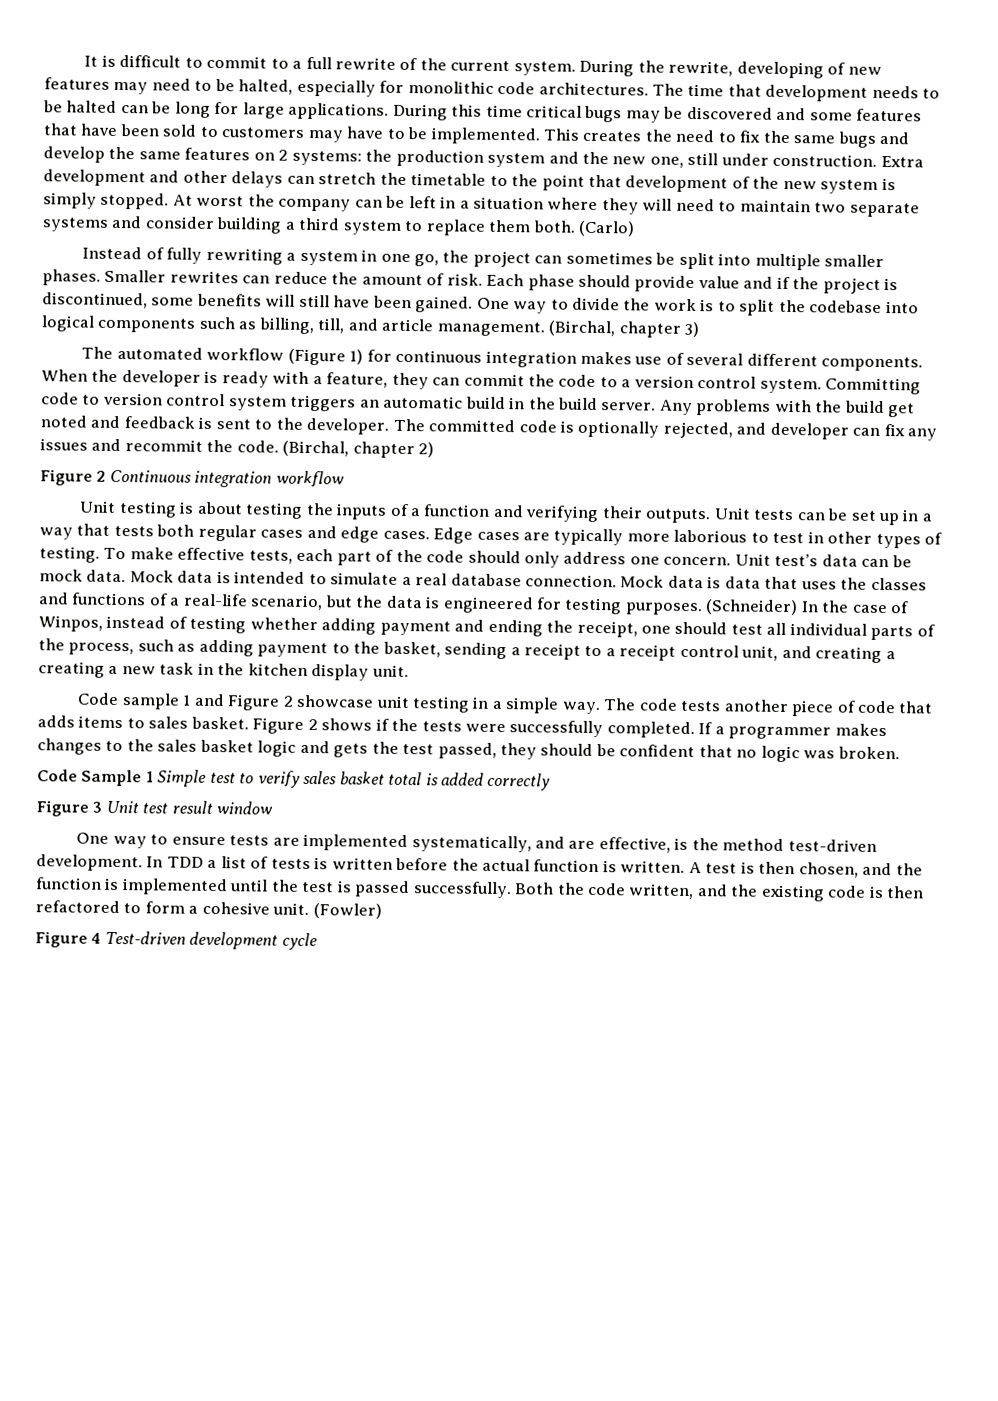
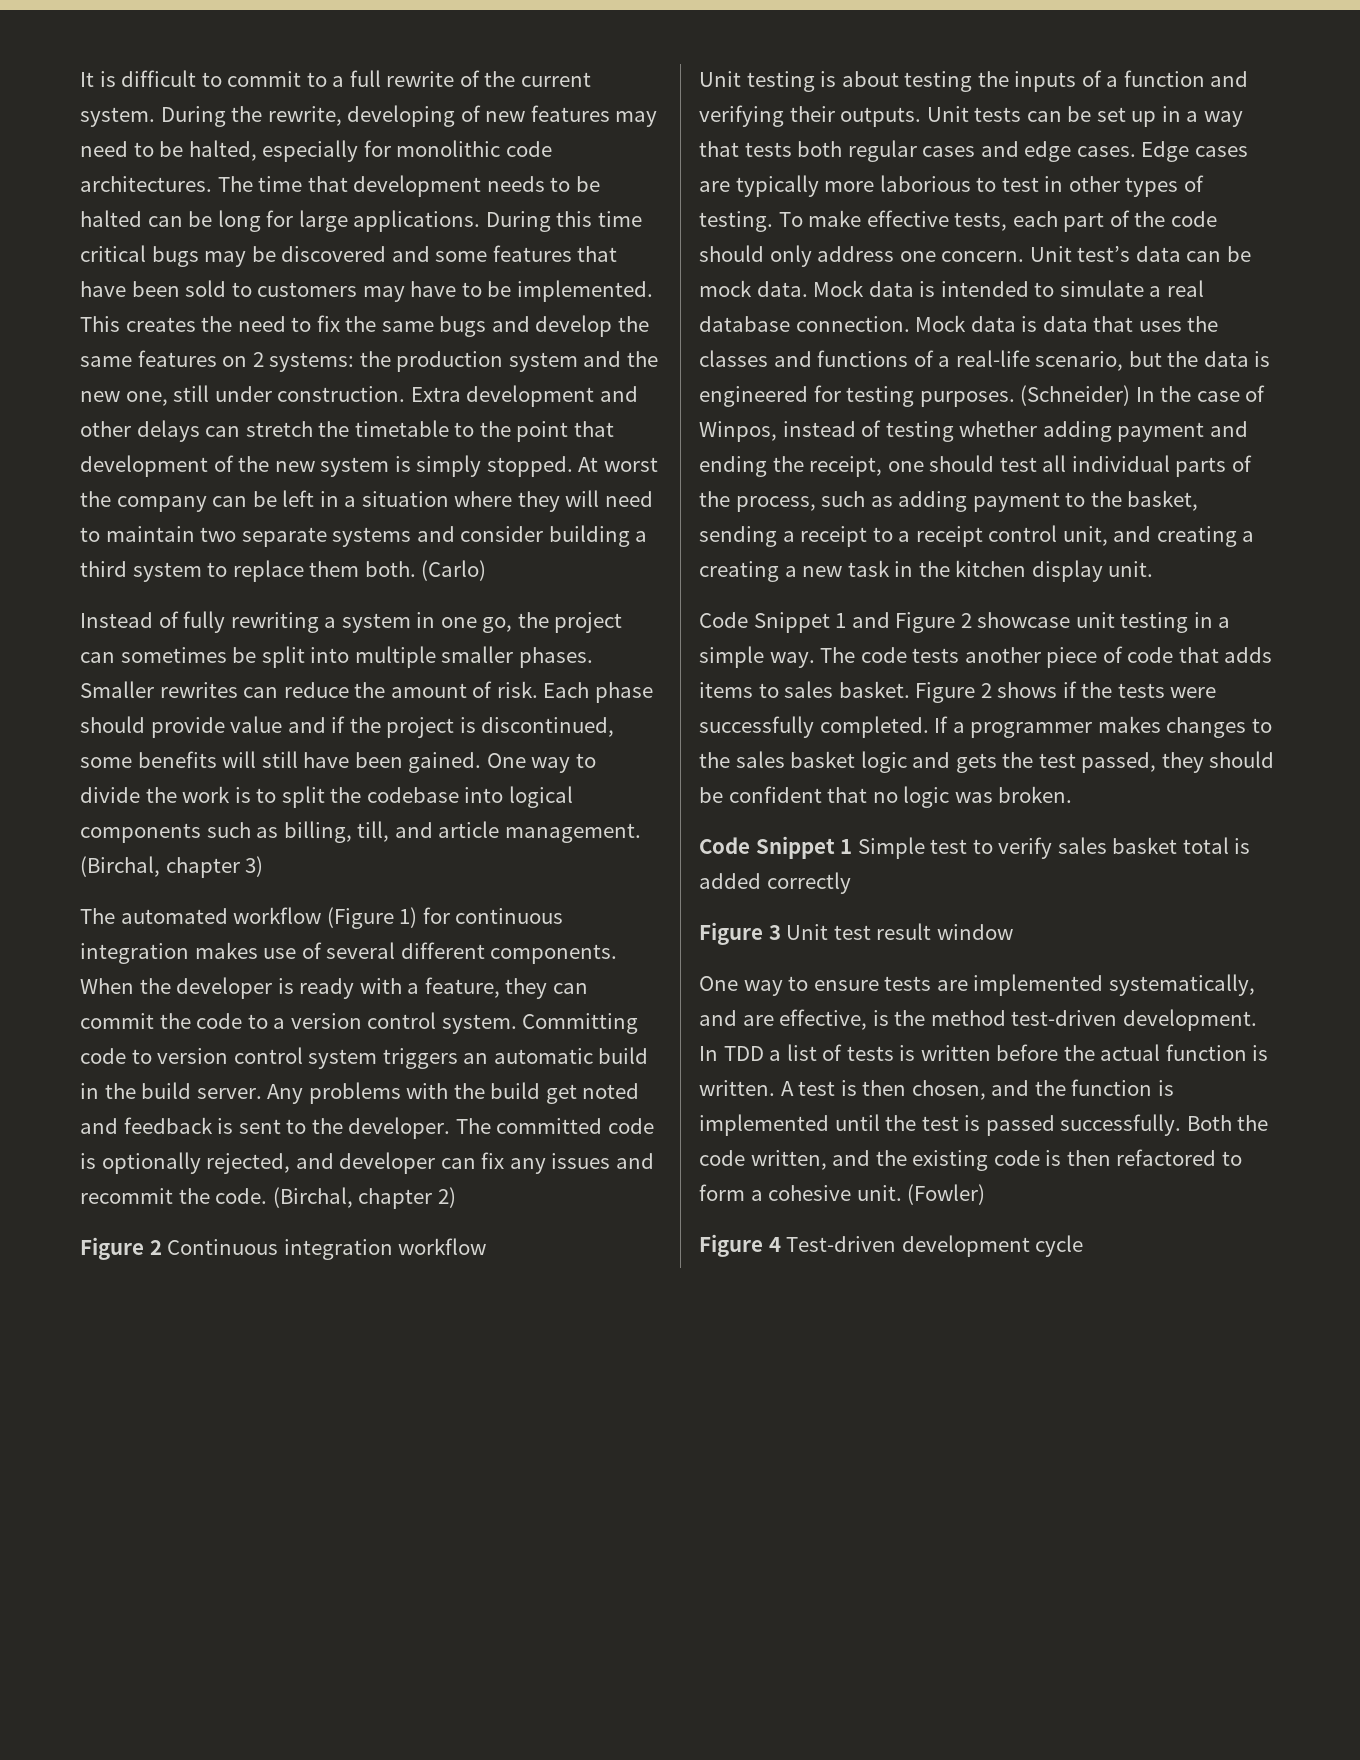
[121,693,180,710] sample -> [753,612,830,633] Snippet
[81,769,143,787] Sample -> [755,836,835,859] Snippet

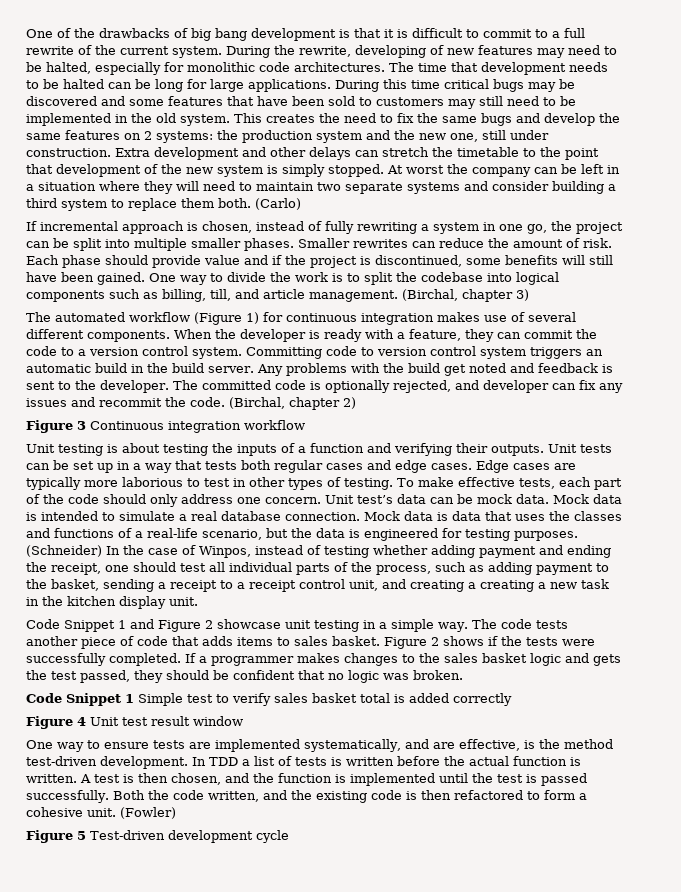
[80,72,94,87] It -> [26,28,394,41] One of the drawbacks of big bang development is that it
[410,280,653,302] have to be implemented. -> [479,96,576,106] [26,113,230,126] still need to be implemented in the old system.
[80,612,153,628] Instead -> [26,221,304,234] If incremental approach is chosen, instead
[120,647,227,663] sometimes -> (50, 244) none
[149,1240,162,1255] 2 -> [77,421,86,430] 3
[768,925,781,940] 3 -> [77,717,86,726] 4
[768,1237,781,1252] 4 -> [77,831,86,840] 5

